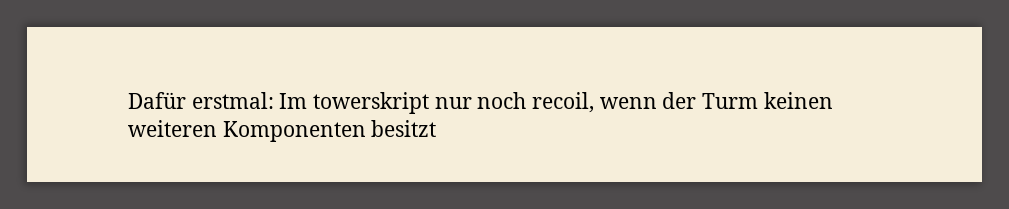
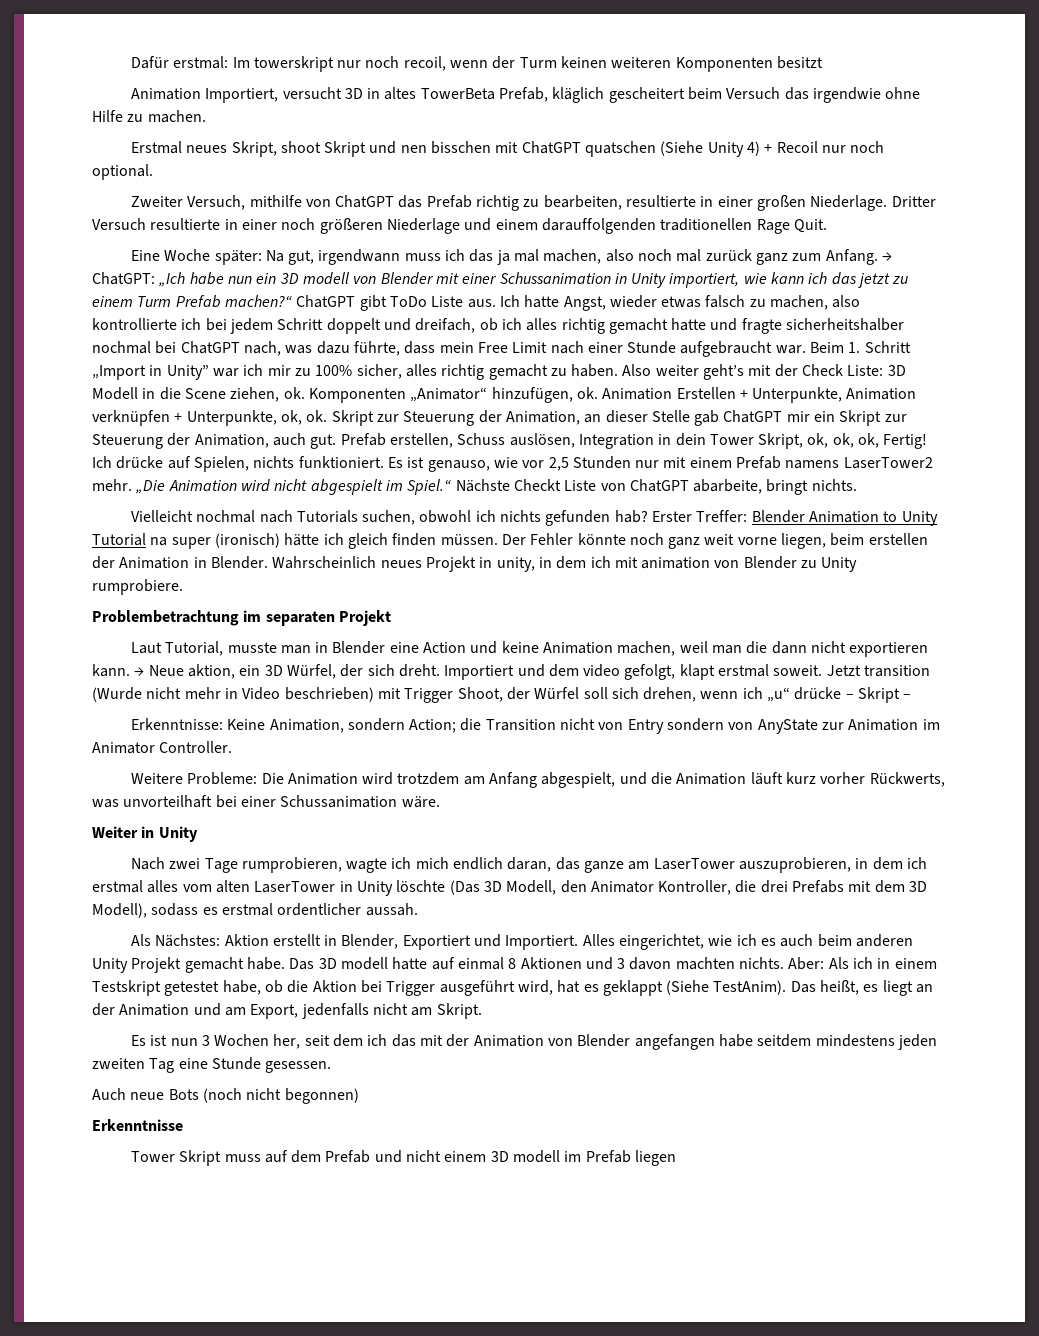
(437, 128) none -> [130,87,921,103] [92,110,206,123] [130,141,885,157] [92,164,153,180] [130,195,936,211] [92,218,827,234] [130,249,892,265] [92,272,909,288] [92,295,861,311] [92,318,905,334] [92,341,911,357] [92,364,906,380] [92,387,917,403] [92,410,907,426] [92,433,928,449] [92,456,933,472] [92,479,857,495] [130,510,938,526] [92,533,928,549] [92,556,858,572] [92,579,183,595] [92,610,391,626] [130,641,929,657] [92,664,931,680] [92,687,912,703] [130,718,940,734] [92,741,233,754] [130,772,945,788] [92,795,440,808] [92,826,198,842] [130,857,927,873] [92,880,928,896] [92,903,418,918] [130,934,913,950] [92,957,937,973] [92,980,934,996] [92,1003,482,1019] [130,1034,937,1050] [92,1057,332,1073] [92,1088,359,1104] [92,1119,183,1131] [130,1150,677,1166] // Animation Importiert, versucht 3D in altes TowerBeta Prefab, kläglich gescheitert beim Versuch das irgendwie ohne Hilfe zu machen. // Erstmal neues Skript, shoot Skript und nen bisschen mit ChatGPT quatschen (Siehe Unity 4) + Recoil nur noch optional. // Zweiter Versuch, mithilfe von ChatGPT das Prefab richtig zu bearbeiten, resultierte in einer großen Niederlage. Dritter Versuch resultierte in einer noch größeren Niederlage und einem darauffolgenden traditionellen Rage Quit. // Eine Woche später: Na gut, irgendwann muss ich das ja mal machen, also noch mal zurück ganz zum Anfang. → ChatGPT: „Ich habe nun ein 3D modell von Blender mit einer Schussanimation in Unity importiert, wie kann ich das jetzt zu einem Turm Prefab machen?“ ChatGPT gibt ToDo Liste aus. Ich hatte Angst, wieder etwas falsch zu machen, also kontrollierte ich bei jedem Schritt doppelt und dreifach, ob ich alles richtig gemacht hatte und fragte sicherheitshalber nochmal bei ChatGPT nach, was dazu führte, dass mein Free Limit nach einer Stunde aufgebraucht war. Beim 1. Schritt „Import in Unity” war ich mir zu 100% sicher, alles richtig gemacht zu haben. Also weiter geht’s mit der Check Liste: 3D Modell in die Scene ziehen, ok. Komponenten „Animator“ hinzufügen, ok. Animation Erstellen + Unterpunkte, Animation verknüpfen + Unterpunkte, ok, ok. Skript zur Steuerung der Animation, an dieser Stelle gab ChatGPT mir ein Skript zur Steuerung der Animation, auch gut. Prefab erstellen, Schuss auslösen, Integration in dein Tower Skript, ok, ok, ok, Fertig! Ich drücke auf Spielen, nichts funktioniert. Es ist genauso, wie vor 2,5 Stunden nur mit einem Prefab namens LaserTower2 mehr. „Die Animation wird nicht abgespielt im Spiel.“ Nächste Checkt Liste von ChatGPT abarbeite, bringt nichts. // Vielleicht nochmal nach Tutorials suchen, obwohl ich nichts gefunden hab? Erster Treffer: Blender Animation to Unity Tutorial na super (ironisch) hätte ich gleich finden müssen. Der Fehler könnte noch ganz weit vorne liegen, beim erstellen der Animation in Blender. Wahrscheinlich neues Projekt in unity, in dem ich mit animation von Blender zu Unity rumprobiere. // Problembetrachtung im separaten Projekt // Laut Tutorial, musste man in Blender eine Action und keine Animation machen, weil man die dann nicht exportieren kann. → Neue aktion, ein 3D Würfel, der sich dreht. Importiert und dem video gefolgt, klapt erstmal soweit. Jetzt transition (Wurde nicht mehr in Video beschrieben) mit Trigger Shoot, der Würfel soll sich drehen, wenn ich „u“ drücke – Skript – // Erkenntnisse: Keine Animation, sondern Action; die Transition nicht von Entry sondern von AnyState zur Animation im Animator Controller. // Weitere Probleme: Die Animation wird trotzdem am Anfang abgespielt, und die Animation läuft kurz vorher Rückwerts, was unvorteilhaft bei einer Schussanimation wäre. // Weiter in Unity // Nach zwei Tage rumprobieren, wagte ich mich endlich daran, das ganze am LaserTower auszuprobieren, in dem ich erstmal alles vom alten LaserTower in Unity löschte (Das 3D Modell, den Animator Kontroller, die drei Prefabs mit dem 3D Modell), sodass es erstmal ordentlicher aussah. // Als Nächstes: Aktion erstellt in Blender, Exportiert und Importiert. Alles eingerichtet, wie ich es auch beim anderen Unity Projekt gemacht habe. Das 3D modell hatte auf einmal 8 Aktionen und 3 davon machten nichts. Aber: Als ich in einem Testskript getestet habe, ob die Aktion bei Trigger ausgeführt wird, hat es geklappt (Siehe TestAnim). Das heißt, es liegt an der Animation und am Export, jedenfalls nicht am Skript. // Es ist nun 3 Wochen her, seit dem ich das mit der Animation von Blender angefangen habe seitdem mindestens jeden zweiten Tag eine Stunde gesessen. // Auch neue Bots (noch nicht begonnen) // Erkenntnisse // Tower Skript muss auf dem Prefab und nicht einem 3D modell im Prefab liegen

